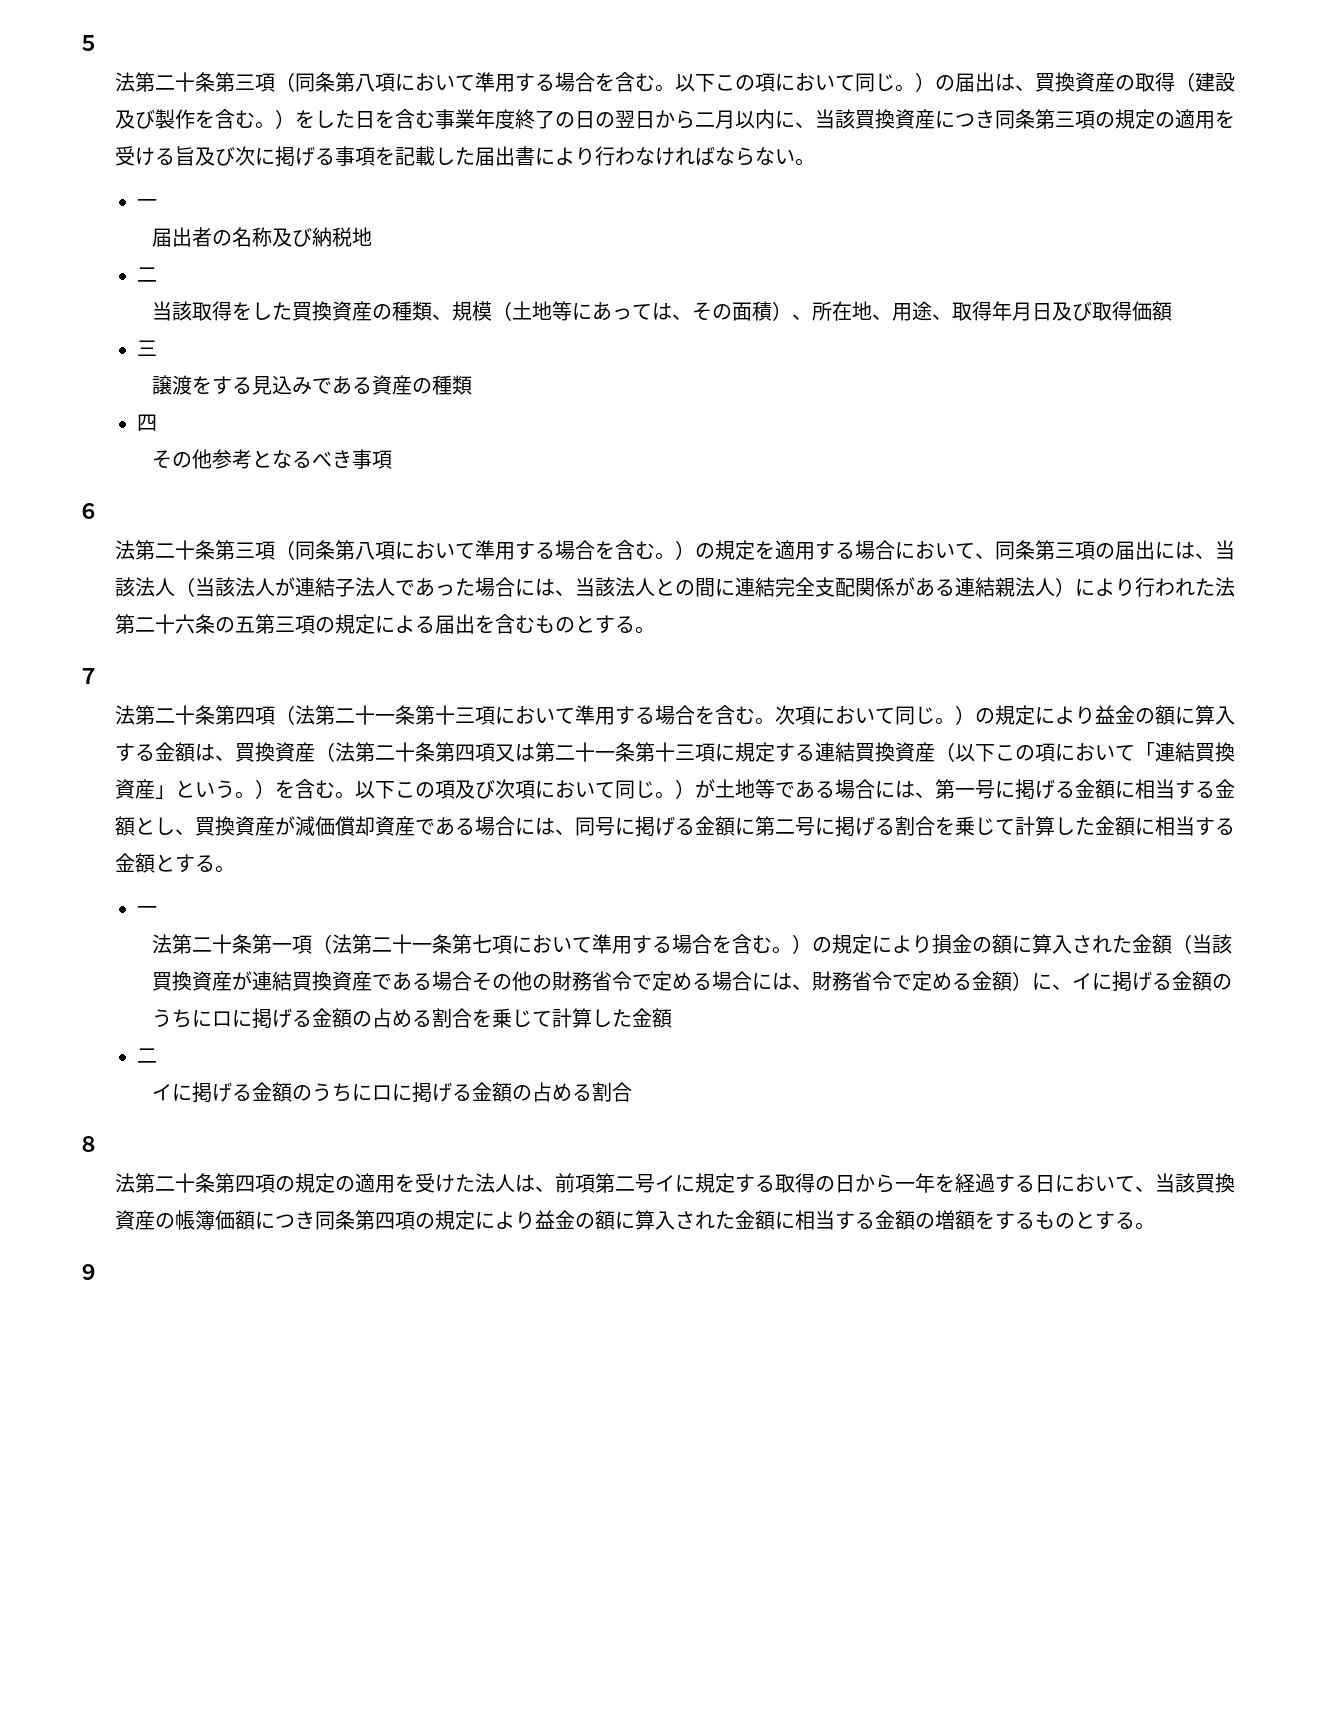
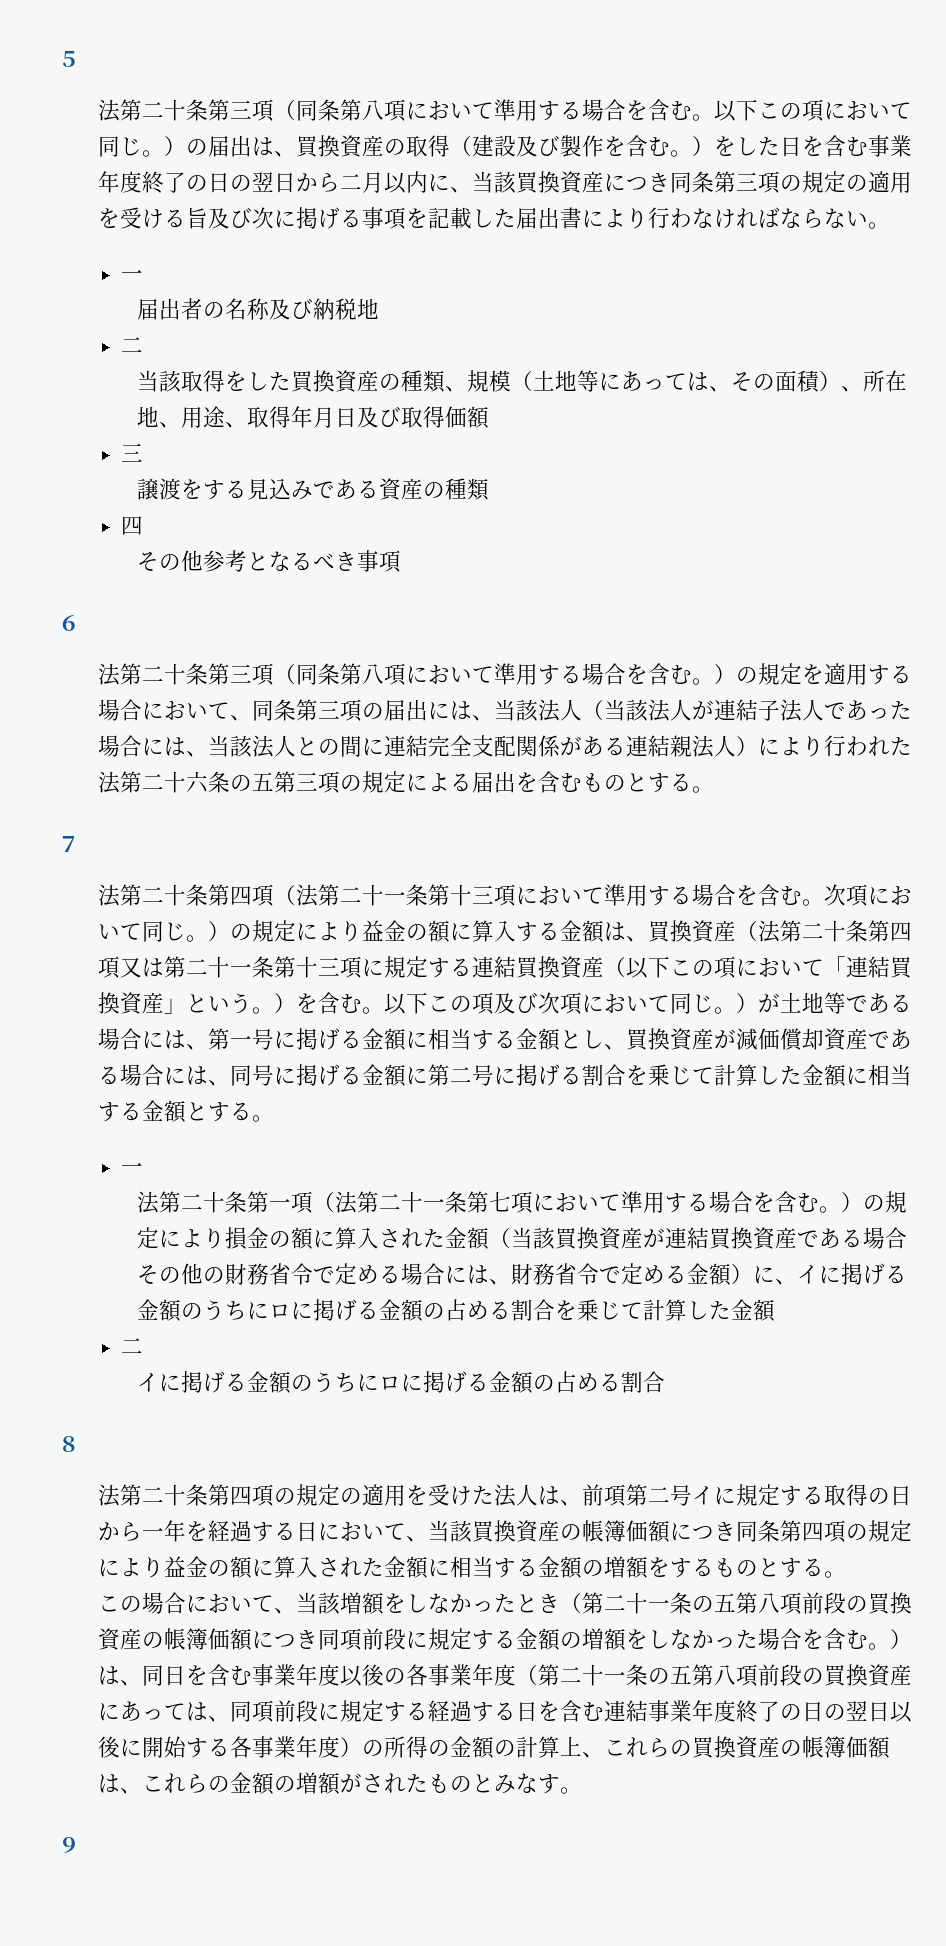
(1155, 1226) none -> [97,1592,912,1615] [97,1628,912,1651] [97,1664,912,1687] [97,1700,912,1723] [97,1736,890,1759] [97,1772,582,1795] // この場合において、当該増額をしなかったとき（第二十一条の五第八項前段の買換資産の帳簿価額につき同項前段に規定する金額の増額をしなかった場合を含む。）は、同日を含む事業年度以後の各事業年度（第二十一条の五第八項前段の買換資産にあっては、同項前段に規定する経過する日を含む連結事業年度終了の日の翌日以後に開始する各事業年度）の所得の金額の計算上、これらの買換資産の帳簿価額は、これらの金額の増額がされたものとみなす。

